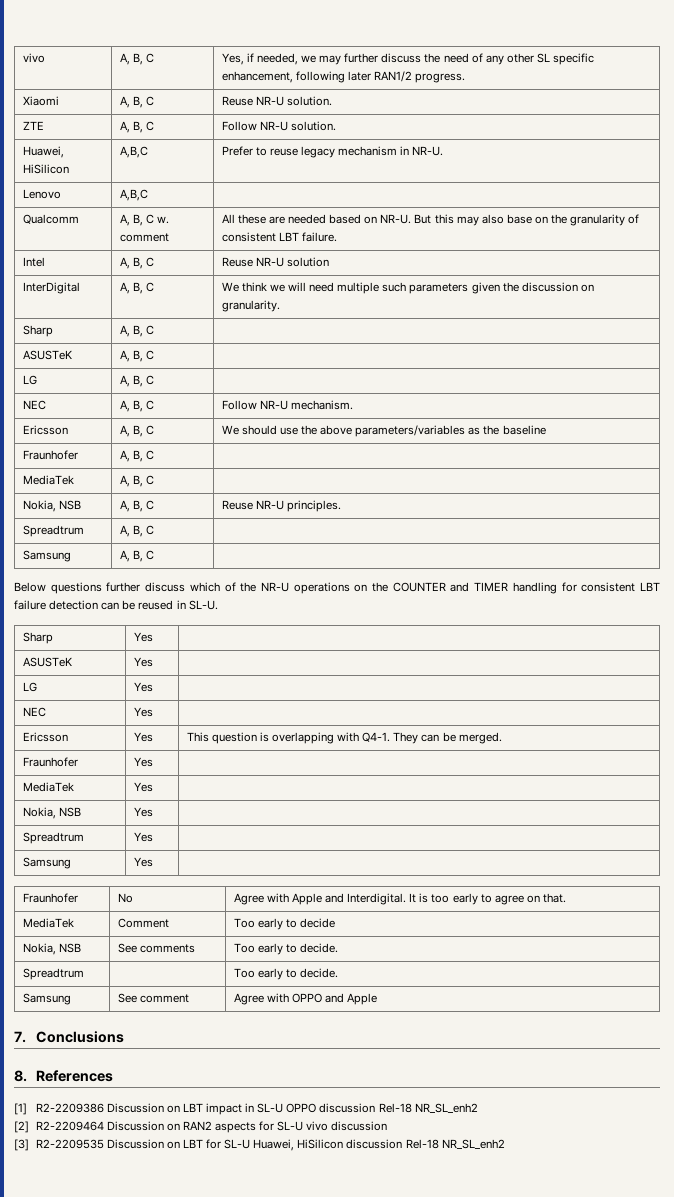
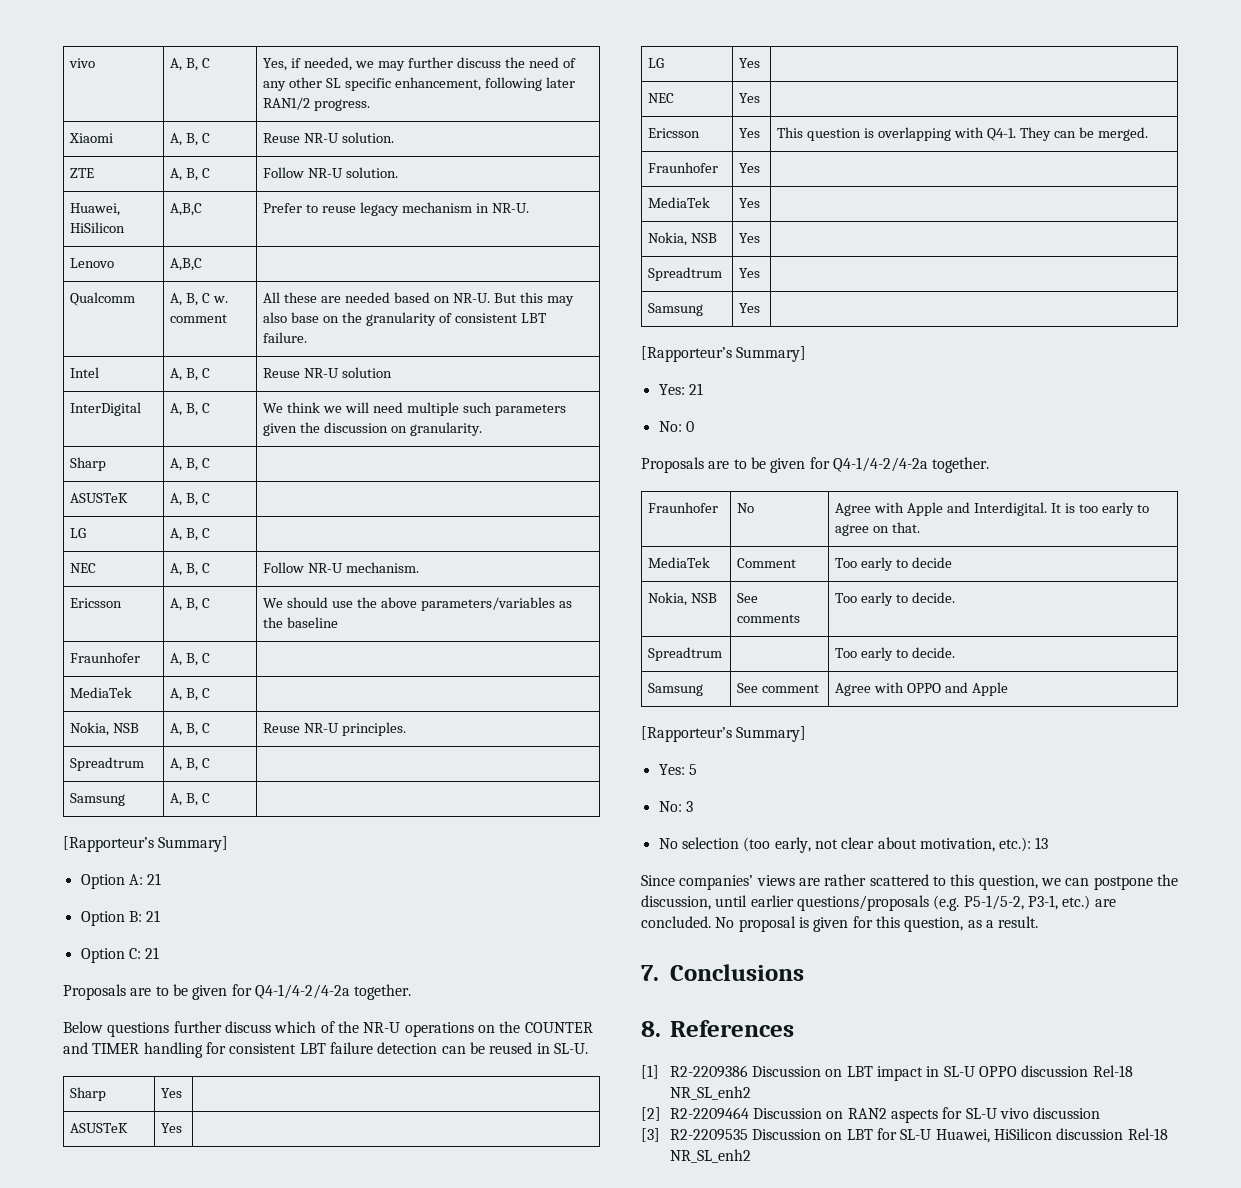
(154, 555) none -> [63,836,229,852] [80,873,162,889] [80,910,161,926] [80,947,160,963] [63,984,412,1000] // [Rapporteur’s Summary] // Option A: 21 // Option B: 21 // Option C: 21 // Proposals are to be given for Q4-1/4-2/4-2a together.
(153, 862) none -> [641,346,807,362] [658,383,703,395] [658,421,694,432] [641,457,990,473] // [Rapporteur’s Summary] // Yes: 21 // No: 0 // Proposals are to be given for Q4-1/4-2/4-2a together.
(378, 999) none -> [641,726,807,742] [658,764,697,775] [658,801,693,812] [658,837,1049,853] [641,874,1178,890] [641,895,1116,911] [641,916,1039,932] // [Rapporteur’s Summary] // Yes: 5 // No: 3 // No selection (too early, not clear about motivation, etc.): 13 // Since companies’ views are rather scattered to this question, we can postpone the discussion, until earlier questions/proposals (e.g. P5-1/5-2, P3-1, etc.) are concluded. No proposal is given for this question, as a result.

